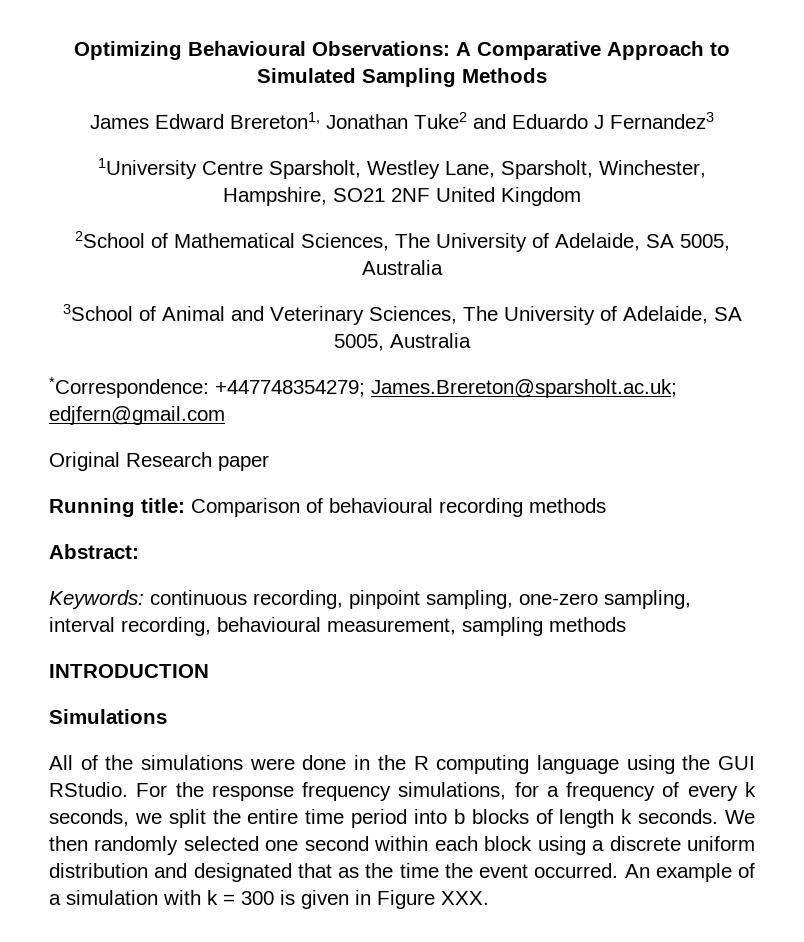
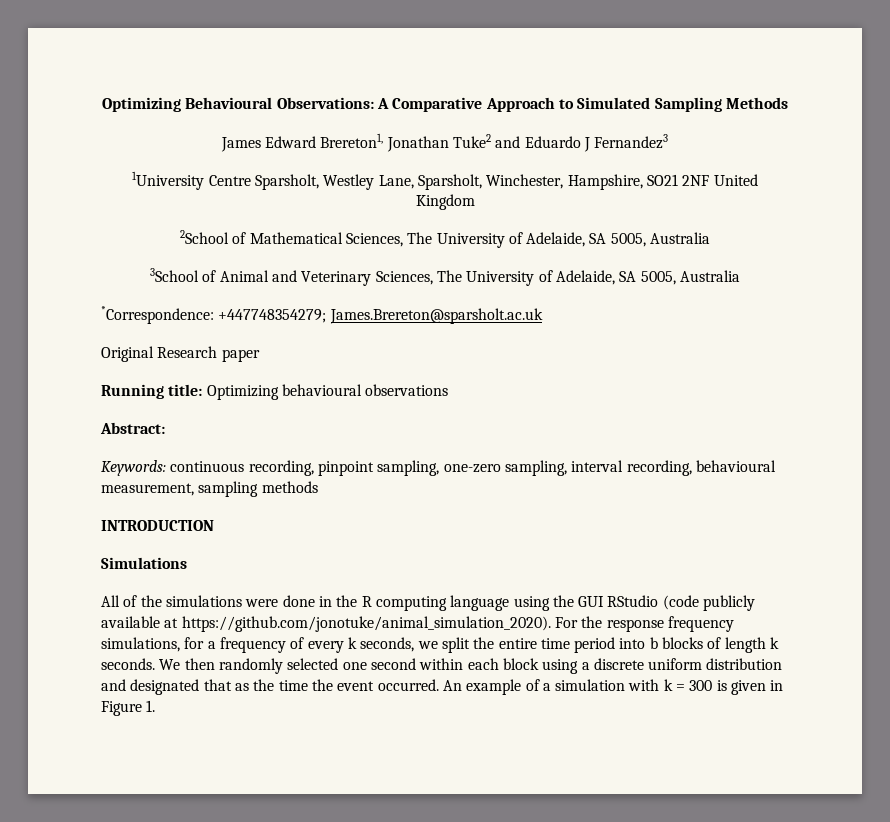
[371,379,677,398] [49,406,225,425] James.Brereton@sparsholt.ac.uk; edjfern@gmail.com -> [329,308,543,324] James.Brereton@sparsholt.ac.uk
[191,498,606,517] Comparison of behavioural recording methods -> [206,384,449,400] Optimizing behavioural observations
[49,782,128,797] RStudio. -> [607,595,756,611] [101,616,551,632] RStudio (code publicly available at https://github.com/jonotuke/animal_simulation_2020).
[441,891,489,905] XXX. -> [146,700,156,712] 1.

